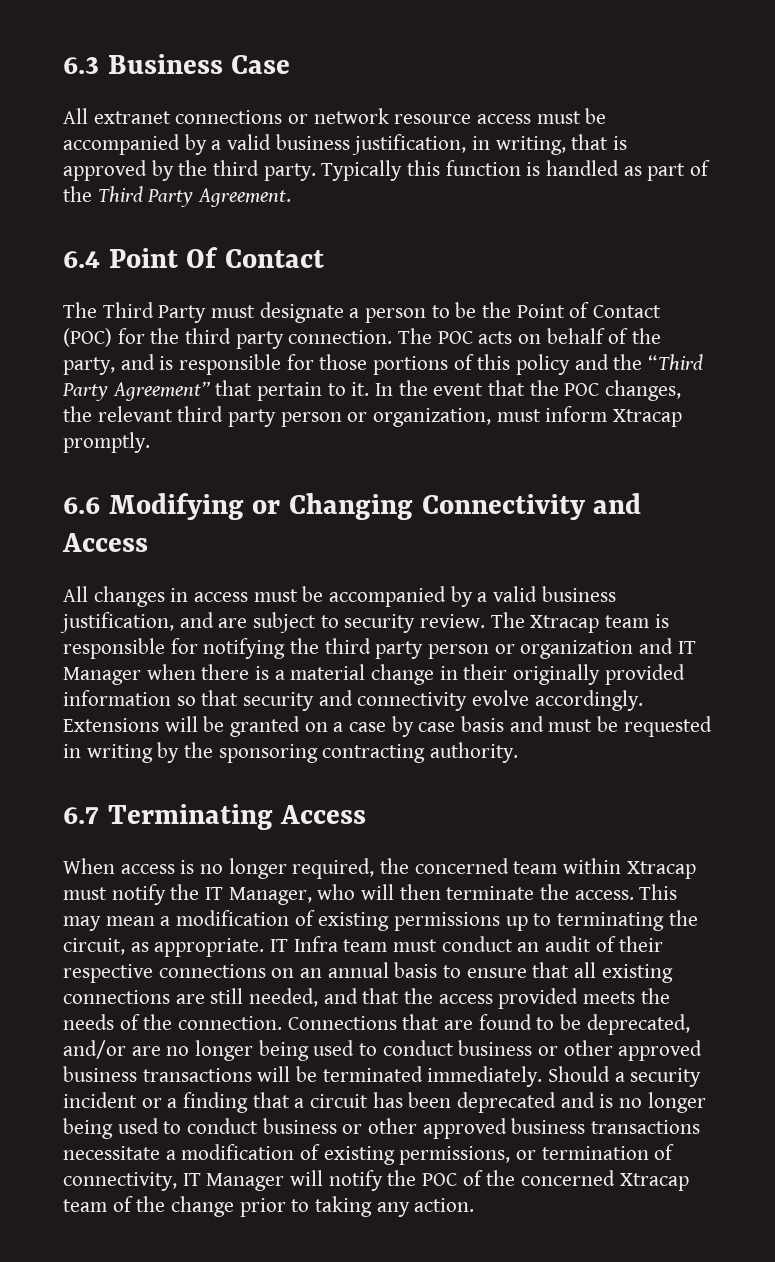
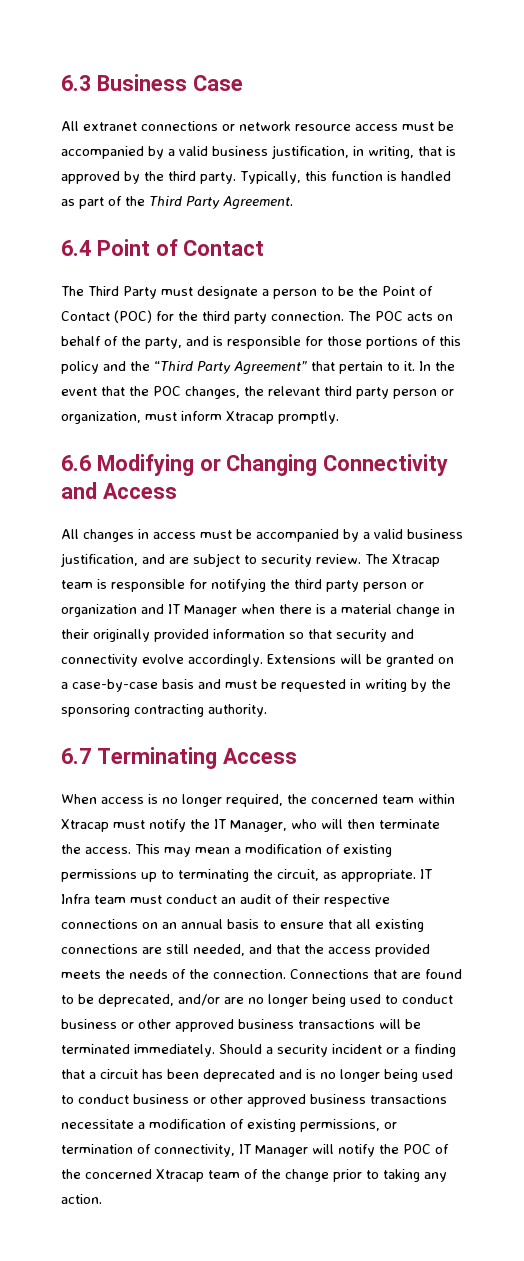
[321,160,403,181] Typically -> [240,171,301,184] Typically,
[186,247,219,268] Of -> [155,239,178,256] of
[349,716,456,737] case by case -> [72,679,158,692] case-by-case

